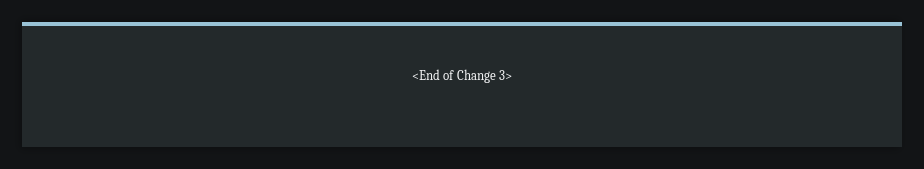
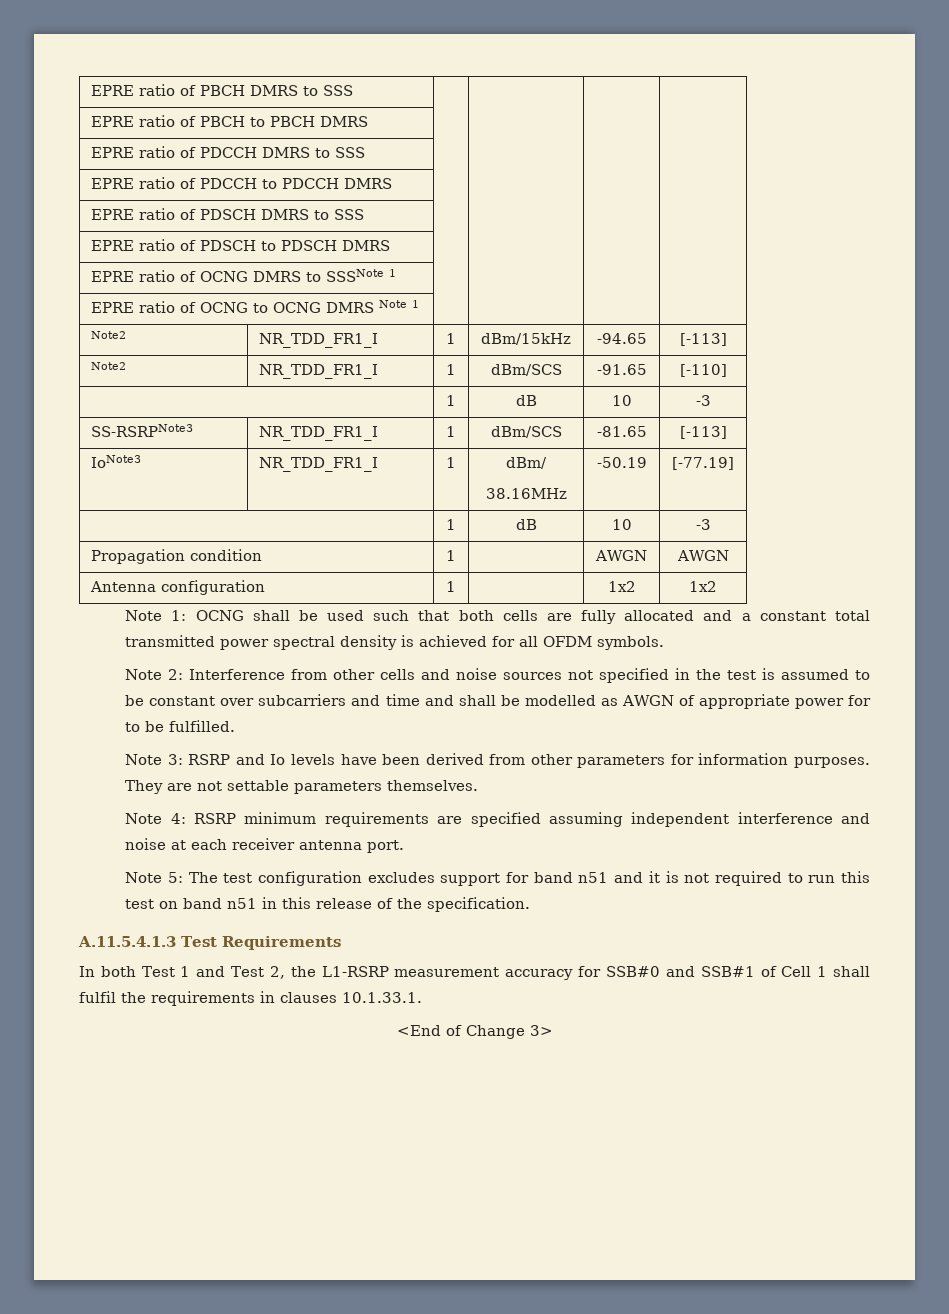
(411, 74) none -> [90,84,353,96] [90,115,368,127] [90,146,365,158] [90,177,392,189] [90,208,364,220] [90,239,390,251] [90,269,396,282] [90,300,419,313] [90,331,126,339] [258,333,378,348] [446,333,456,344] [481,333,571,345] [596,333,647,344] [679,333,727,346] [90,362,126,370] [258,364,378,379] [446,364,456,375] [490,364,562,376] [596,364,647,375] [679,364,727,377] [446,395,456,406] [515,395,537,406] [611,395,632,406] [695,395,711,406] [90,424,193,437] [258,426,378,441] [446,426,456,437] [490,426,562,438] [596,426,647,437] [679,426,727,439] [90,455,141,468] [258,457,378,472] [446,457,456,468] [506,457,547,469] [485,488,567,499] [596,457,647,468] [672,457,734,470] [446,519,456,530] [515,519,537,530] [611,519,632,530] [695,519,711,530] [90,549,262,564] [446,550,456,561] [595,550,647,561] [676,550,729,561] [89,580,265,595] [446,581,456,592] [607,581,636,592] [689,581,717,592] [125,610,870,624] [125,635,665,650] [125,668,870,683] [125,694,871,709] [125,720,236,732] [125,753,870,768] [125,780,479,794] [125,812,870,827] [125,838,405,853] [125,871,870,886] [125,897,531,912] [78,936,341,950] [79,966,871,980] [79,991,422,1006] EPRE ratio of PBCH DMRS to SSS | | | | // EPRE ratio of PBCH to PBCH DMRS | | | | // EPRE ratio of PDCCH DMRS to SSS | | | | // EPRE ratio of PDCCH to PDCCH DMRS | | | | // EPRE ratio of PDSCH DMRS to SSS | | | | // EPRE ratio of PDSCH to PDSCH DMRS | | | | // EPRE ratio of OCNG DMRS to SSSNote 1 | | | | // EPRE ratio of OCNG to OCNG DMRS Note 1 | | | | // Note2 | NR_TDD_FR1_I | 1 | dBm/15kHz | -94.65 | [-113] // Note2 | NR_TDD_FR1_I | 1 | dBm/SCS | -91.65 | [-110] // | 1 | dB | 10 | -3 // SS-RSRPNote3 | NR_TDD_FR1_I | 1 | dBm/SCS | -81.65 | [-113] // IoNote3 | NR_TDD_FR1_I | 1 | dBm/ // 38.16MHz | -50.19 | [-77.19] // | 1 | dB | 10 | -3 // Propagation condition | 1 | | AWGN | AWGN // Antenna configuration | 1 | | 1x2 | 1x2 // Note 1: OCNG shall be used such that both cells are fully allocated and a constant total transmitted power spectral density is achieved for all OFDM symbols. // Note 2: Interference from other cells and noise sources not specified in the test is assumed to be constant over subcarriers and time and shall be modelled as AWGN of appropriate power for to be fulfilled. // Note 3: RSRP and Io levels have been derived from other parameters for information purposes. They are not settable parameters themselves. // Note 4: RSRP minimum requirements are specified assuming independent interference and noise at each receiver antenna port. // Note 5: The test configuration excludes support for band n51 and it is not required to run this test on band n51 in this release of the specification. // A.11.5.4.1.3 Test Requirements // In both Test 1 and Test 2, the L1-RSRP measurement accuracy for SSB#0 and SSB#1 of Cell 1 shall fulfil the requirements in clauses 10.1.33.1. //

